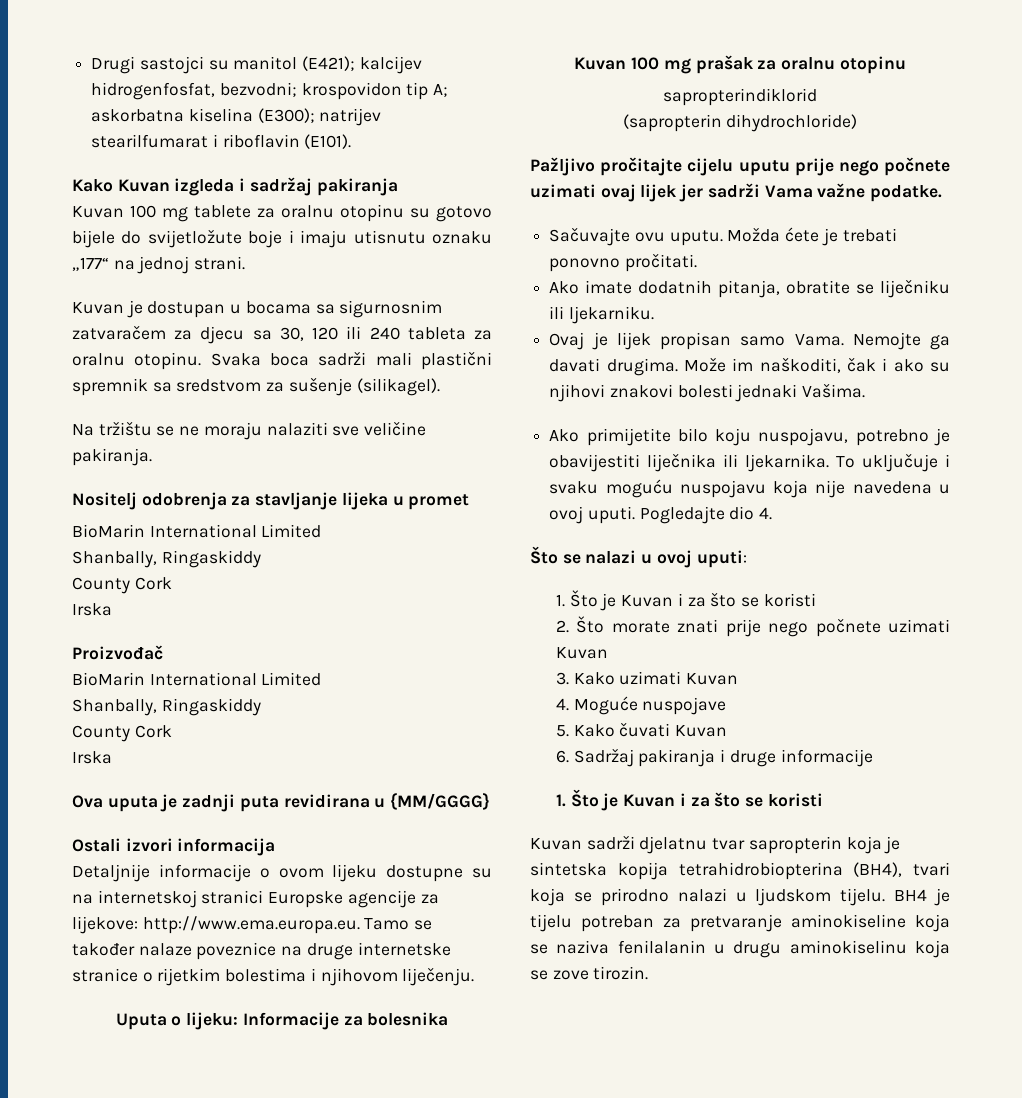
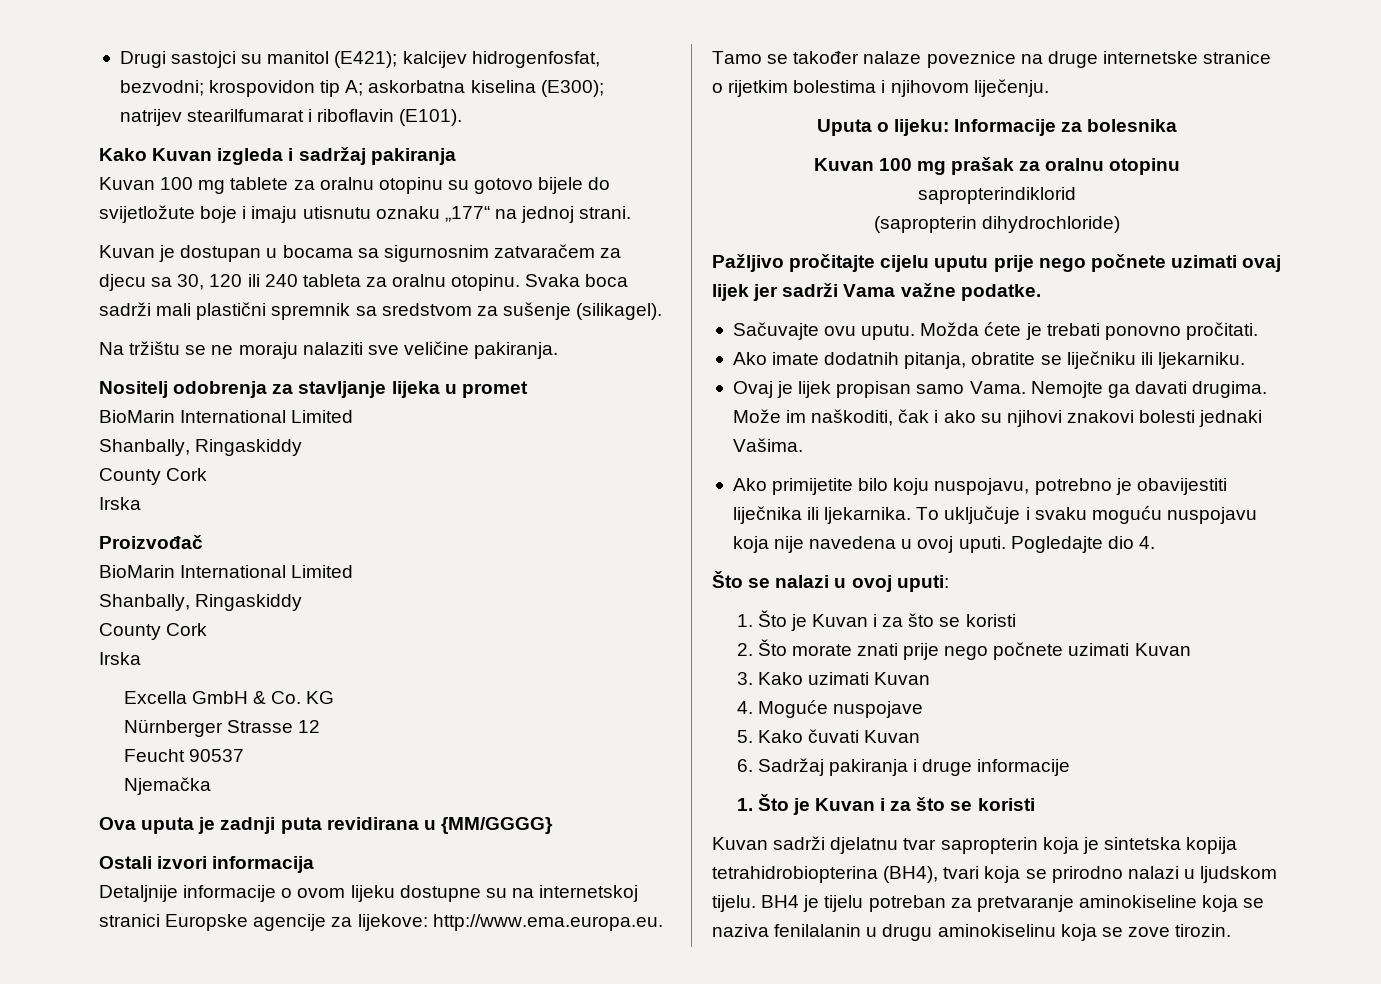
(112, 757) none -> [123,691,335,704] [123,719,320,737] [123,749,244,762] [123,777,211,795] // Excella GmbH & Co. KG // Nürnberger Strasse 12 // Feucht 90537 // Njemačka

